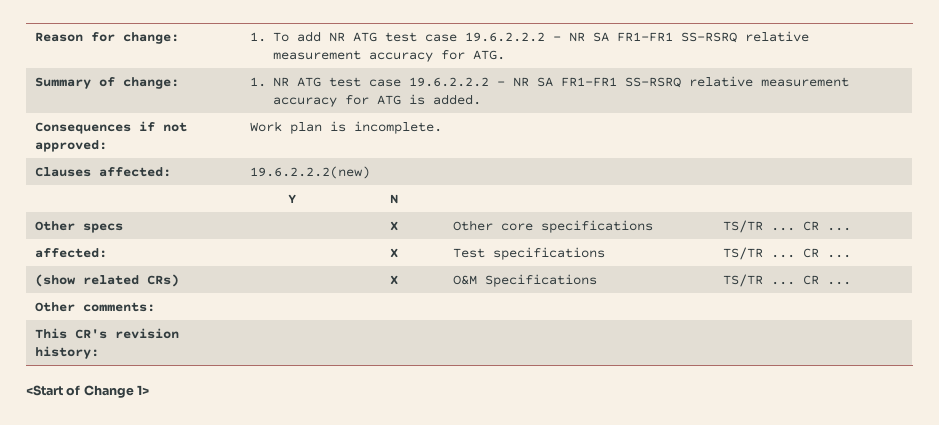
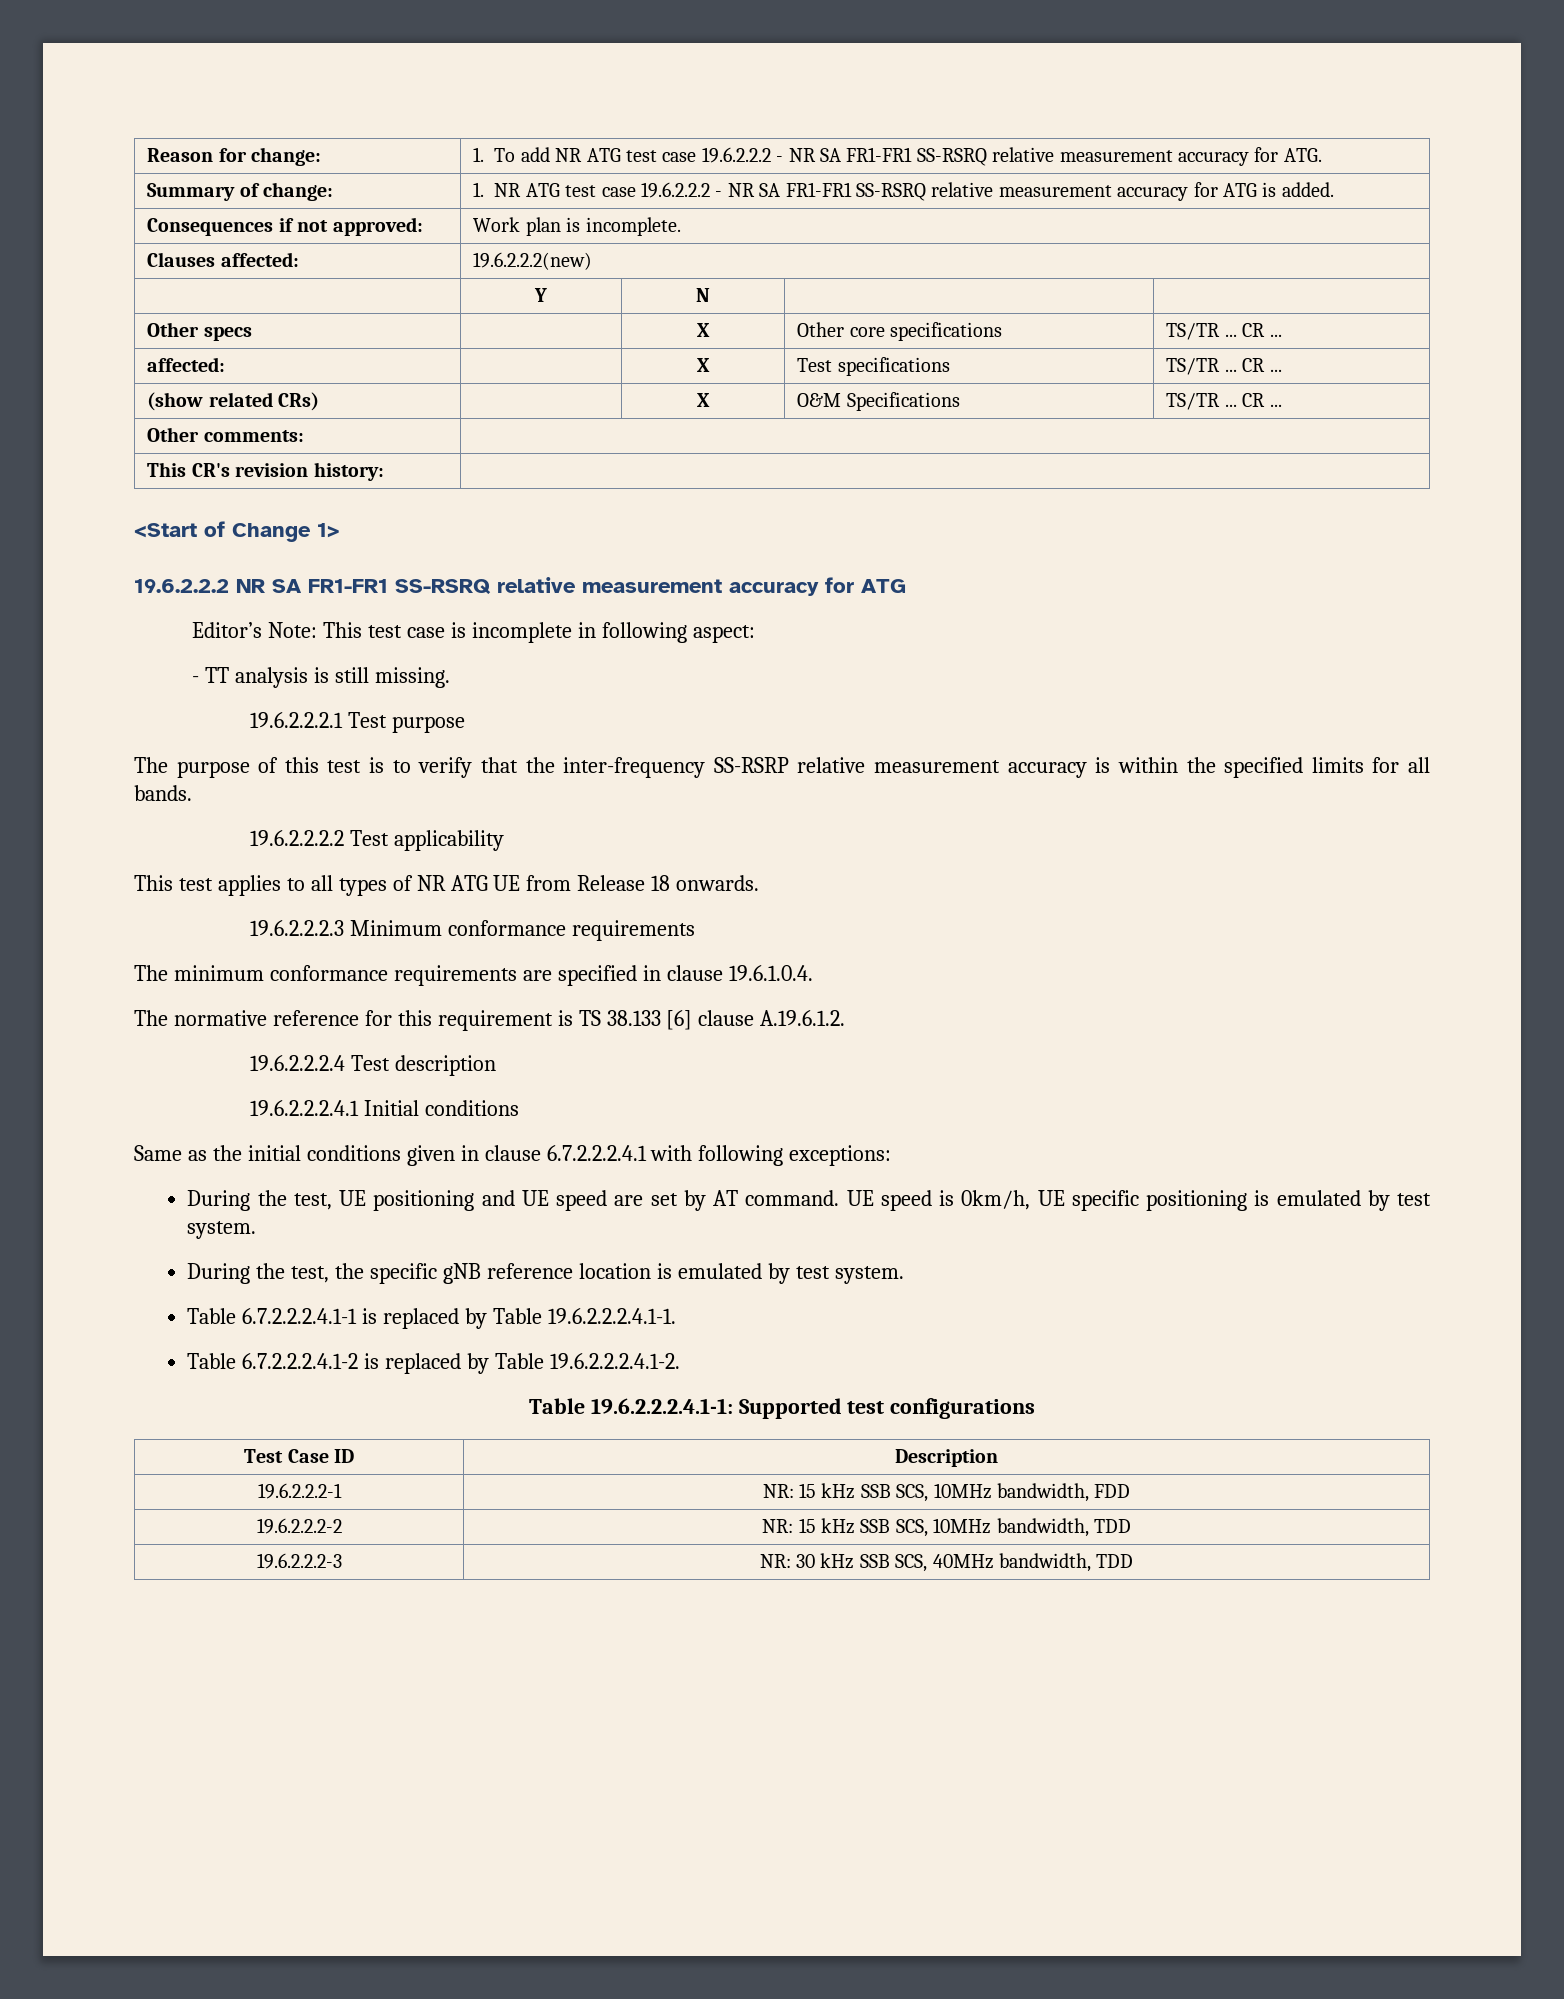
(150, 390) none -> [134,577,906,596] [192,622,755,643] [192,667,450,688] [250,712,466,733] [134,757,1431,778] [134,785,192,801] [250,830,505,851] [134,875,760,896] [250,920,696,941] [134,965,813,986] [134,1010,846,1031] [250,1055,497,1076] [250,1100,520,1116] [134,1145,892,1166] [187,1190,1432,1211] [187,1221,257,1239] [187,1263,904,1284] [187,1308,676,1329] [187,1353,680,1374] [528,1398,1036,1419] [244,1449,354,1463] [895,1449,998,1467] [257,1483,342,1499] [762,1483,1131,1502] [256,1518,342,1534] [762,1518,1131,1537] [256,1553,342,1569] [759,1553,1134,1572] // 19.6.2.2.2 NR SA FR1-FR1 SS-RSRQ relative measurement accuracy for ATG // Editor’s Note: This test case is incomplete in following aspect: // - TT analysis is still missing. // 19.6.2.2.2.1 Test purpose // The purpose of this test is to verify that the inter-frequency SS-RSRP relative measurement accuracy is within the specified limits for all bands. // 19.6.2.2.2.2 Test applicability // This test applies to all types of NR ATG UE from Release 18 onwards. // 19.6.2.2.2.3 Minimum conformance requirements // The minimum conformance requirements are specified in clause 19.6.1.0.4. // The normative reference for this requirement is TS 38.133 [6] clause A.19.6.1.2. // 19.6.2.2.2.4 Test description // 19.6.2.2.2.4.1 Initial conditions // Same as the initial conditions given in clause 6.7.2.2.2.4.1 with following exceptions: // During the test, UE positioning and UE speed are set by AT command. UE speed is 0km/h, UE specific positioning is emulated by test system. // During the test, the specific gNB reference location is emulated by test system. // Table 6.7.2.2.2.4.1-1 is replaced by Table 19.6.2.2.2.4.1-1. // Table 6.7.2.2.2.4.1-2 is replaced by Table 19.6.2.2.2.4.1-2. // Table 19.6.2.2.2.4.1-1: Supported test configurations // Test Case ID | Description // 19.6.2.2.2-1 | NR: 15 kHz SSB SCS, 10MHz bandwidth, FDD // 19.6.2.2.2-2 | NR: 15 kHz SSB SCS, 10MHz bandwidth, TDD // 19.6.2.2.2-3 | NR: 30 kHz SSB SCS, 40MHz bandwidth, TDD

